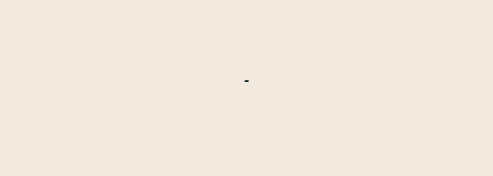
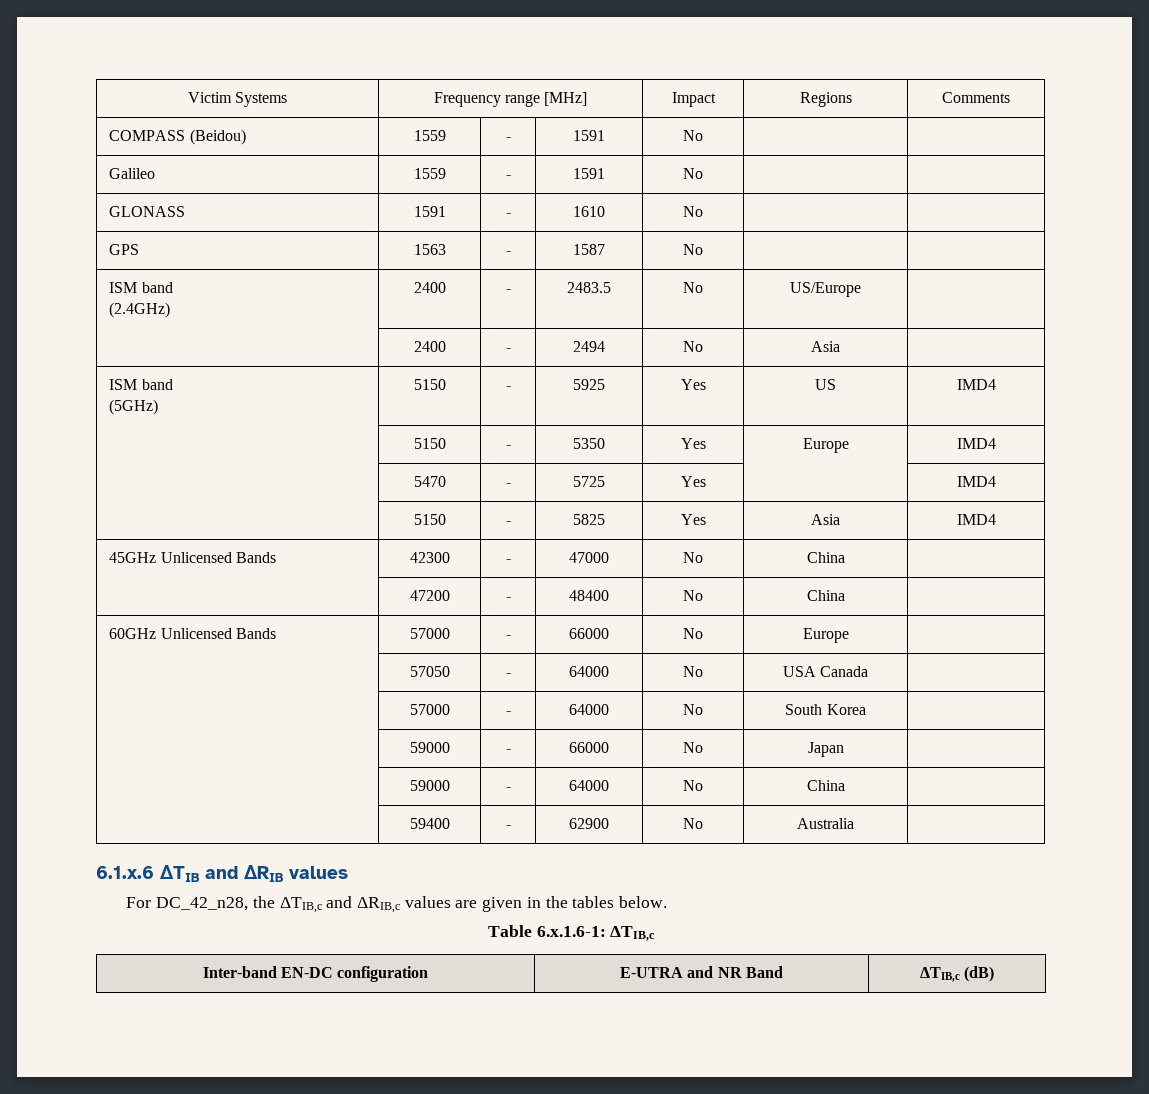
[244,80,249,86] - -> [187,92,288,107] [433,92,588,107] [671,92,716,107] [799,92,852,107] [942,92,1010,103] [109,129,246,145] [413,130,446,141] [505,137,511,141] [573,130,605,141] [683,130,703,141] [109,168,156,179] [413,168,446,179] [505,175,511,179] [573,168,605,179] [683,168,703,179] [109,206,186,217] [413,206,446,217] [505,213,511,217] [573,206,605,217] [683,206,703,217] [109,244,140,255] [413,244,446,255] [505,251,511,255] [573,244,605,255] [683,244,703,255] [109,282,173,293] [109,302,171,318] [413,282,446,293] [505,289,511,293] [567,282,611,293] [683,282,703,293] [790,282,861,297] [413,341,446,352] [505,348,511,352] [573,341,605,352] [683,341,703,352] [811,341,840,352] [109,379,173,390] [109,399,159,415] [413,379,446,390] [505,386,511,390] [573,379,605,390] [680,379,706,390] [815,379,836,390] [956,379,996,390] [413,438,446,449] [505,445,511,449] [573,438,605,449] [680,438,706,449] [802,438,849,453] [956,438,996,449] [413,476,446,487] [505,483,511,487] [573,476,605,487] [680,476,706,487] [956,476,996,487] [413,514,446,525] [505,521,511,525] [573,514,605,525] [680,514,706,525] [811,514,840,525] [956,514,996,525] [109,552,276,563] [409,552,450,563] [505,559,511,563] [569,552,609,563] [683,552,703,563] [806,552,845,563] [409,590,450,601] [505,597,511,601] [569,590,609,601] [683,590,703,601] [806,590,845,601] [109,628,276,639] [409,628,450,639] [505,635,511,639] [569,628,609,639] [683,628,703,639] [802,628,849,643] [409,666,450,677] [505,673,511,677] [569,666,609,677] [683,666,703,677] [782,666,869,677] [409,704,450,715] [505,711,511,715] [569,704,609,715] [683,704,703,715] [785,704,866,715] [409,742,450,753] [505,749,511,753] [569,742,609,753] [683,742,703,753] [807,742,844,757] [409,780,450,791] [505,787,511,791] [569,780,609,791] [683,780,703,791] [806,780,845,791] [409,818,450,829] [505,825,511,829] [569,818,609,829] [683,818,703,829] [797,818,854,829] [96,865,348,882] [126,896,668,913] [487,925,656,941] [202,966,429,982] [620,966,783,978] [919,966,995,982] Victim Systems | Frequency range [MHz] | Impact | Regions | Comments // COMPASS (Beidou) | 1559 | - | 1591 | No | | // Galileo | 1559 | - | 1591 | No | | // GLONASS | 1591 | - | 1610 | No | | // GPS | 1563 | - | 1587 | No | | // ISM band // (2.4GHz) | 2400 | - | 2483.5 | No | US/Europe | // | 2400 | - | 2494 | No | Asia | // ISM band // (5GHz) | 5150 | - | 5925 | Yes | US | IMD4 // | 5150 | - | 5350 | Yes | Europe | IMD4 // | 5470 | - | 5725 | Yes | | IMD4 // | 5150 | - | 5825 | Yes | Asia | IMD4 // 45GHz Unlicensed Bands | 42300 | - | 47000 | No | China | // | 47200 | - | 48400 | No | China | // 60GHz Unlicensed Bands | 57000 | - | 66000 | No | Europe | // | 57050 | - | 64000 | No | USA Canada | // | 57000 | - | 64000 | No | South Korea | // | 59000 | - | 66000 | No | Japan | // | 59000 | - | 64000 | No | China | // | 59400 | - | 62900 | No | Australia | // 6.1.x.6 ∆TIB and ∆RIB values // For DC_42_n28, the ΔTIB,c and ΔRIB,c values are given in the tables below. // Table 6.x.1.6-1: ΔTIB,c // Inter-band EN-DC configuration | E-UTRA and NR Band | ΔTIB,c (dB)

